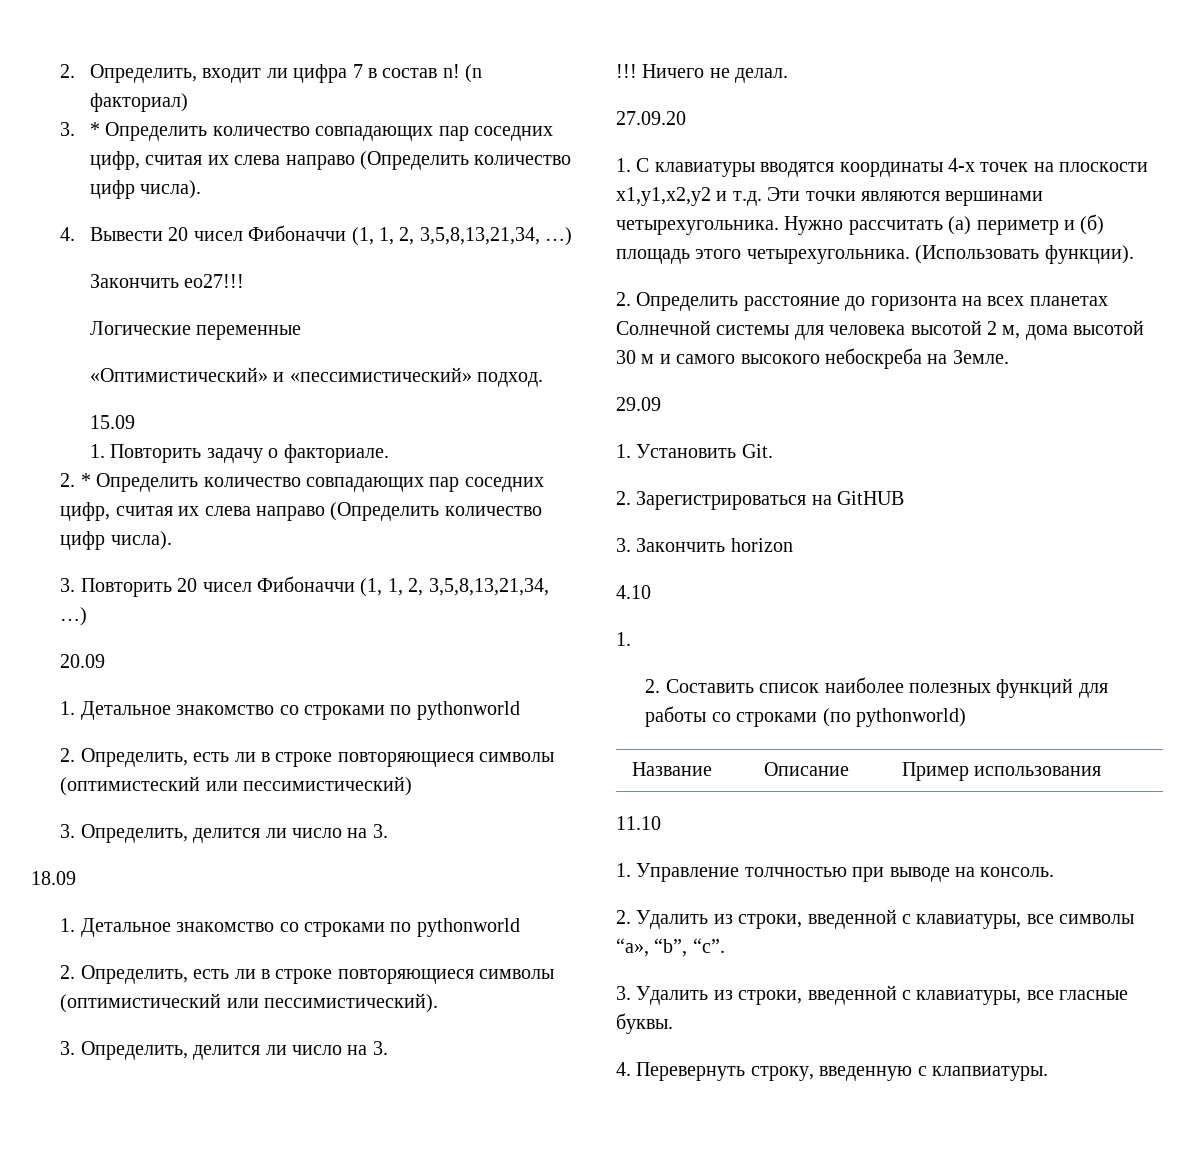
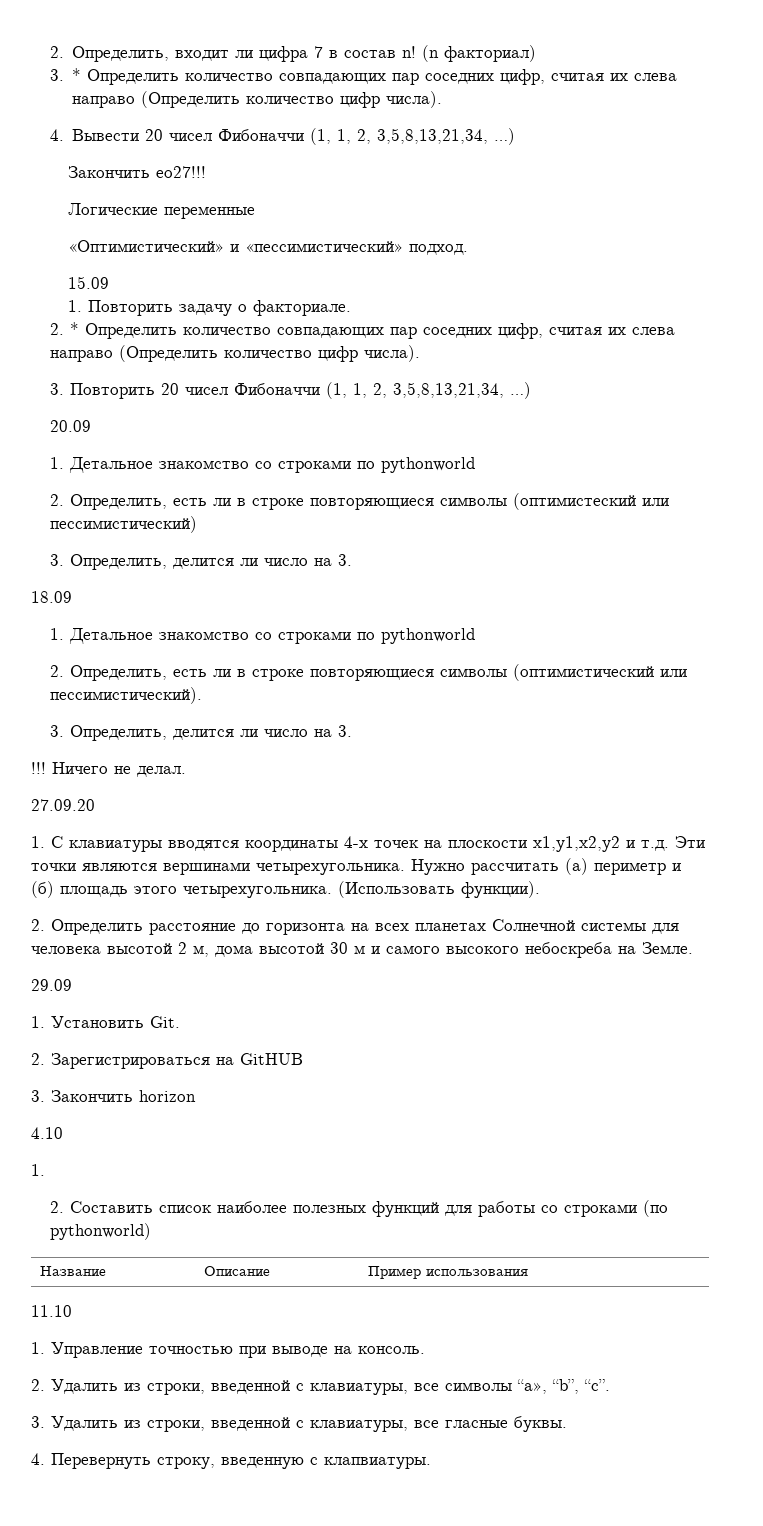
[744,867,847,877] толчностью -> [149,1346,233,1354] точностью

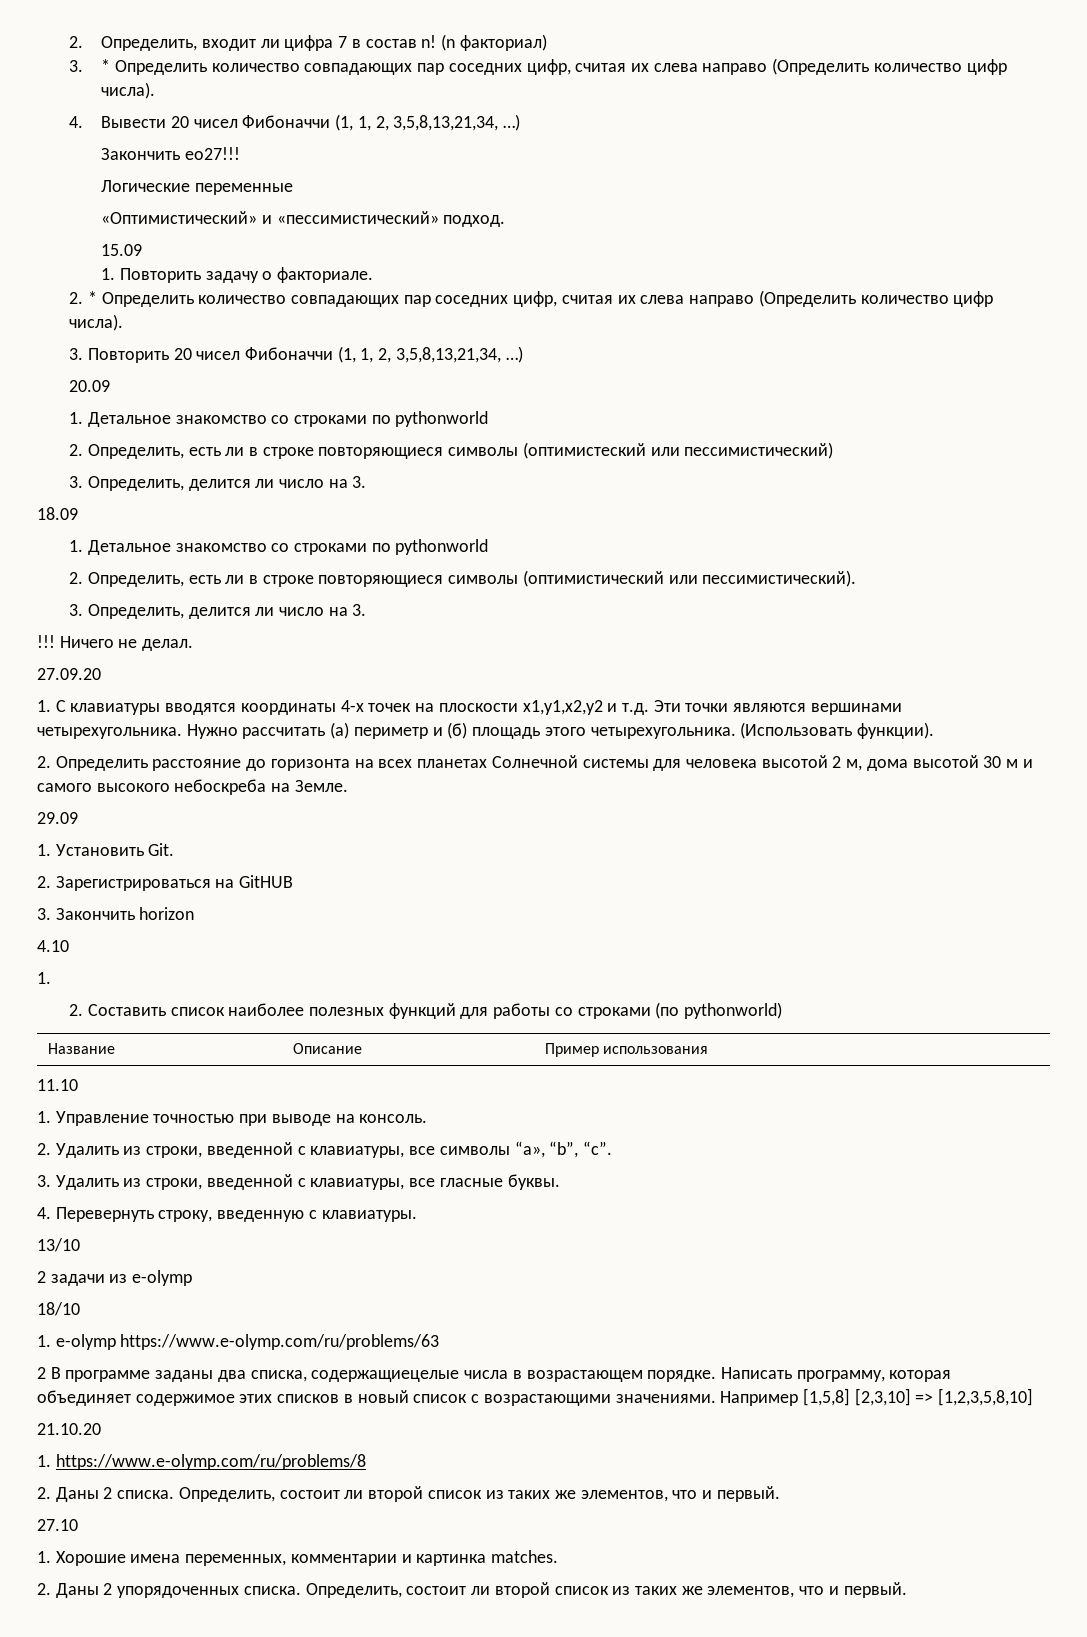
[324,1457,431,1469] клапвиатуры. -> [321,1210,417,1222] [37,1238,80,1252] [37,1270,193,1286] [37,1302,80,1316] [37,1334,440,1350] [37,1367,952,1382] [37,1388,1034,1406] [37,1423,101,1435] [37,1454,366,1470] [37,1486,780,1502] [37,1519,78,1531] [37,1550,559,1566] [37,1582,907,1598] клавиатуры. // 13/10 // 2 задачи из e-olymp // 18/10 // 1. e-olymp https://www.e-olymp.com/ru/problems/63 // 2 В программе заданы два списка, содержащиецелые числа в возрастающем порядке. Написать программу, которая объединяет содержимое этих списков в новый список с возрастающими значениями. Например [1,5,8] [2,3,10] => [1,2,3,5,8,10] // 21.10.20 // 1. https://www.e-olymp.com/ru/problems/8 // 2. Даны 2 списка. Определить, состоит ли второй список из таких же элементов, что и первый. // 27.10 // 1. Хорошие имена переменных, комментарии и картинка matches. // 2. Даны 2 упорядоченных списка. Определить, состоит ли второй список из таких же элементов, что и первый.

